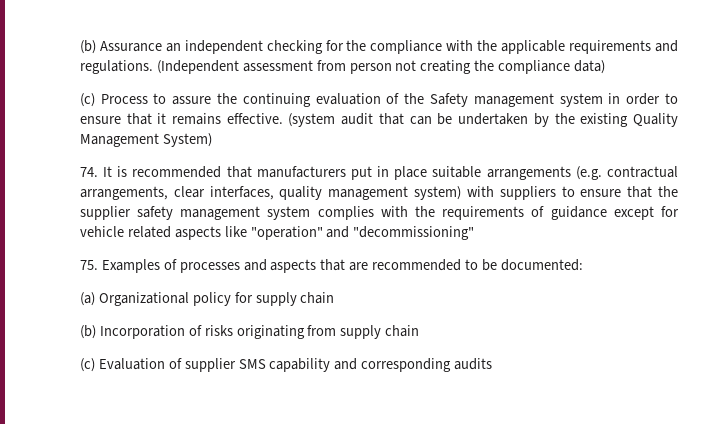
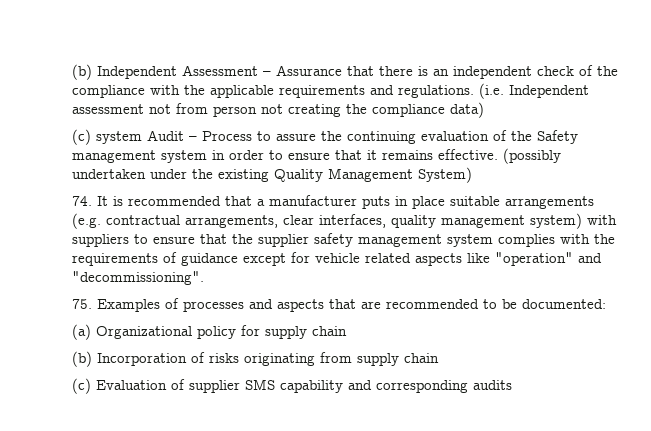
[79,40,344,54] (b) Assurance an independent checking for -> [71,64,593,80] (b) Independent Assessment – Assurance that there is an independent check of
[156,60,313,74] (Independent assessment -> [478,83,589,99] [71,104,171,114] (i.e. Independent assessment not
(95, 100) none -> [95,130,197,144] system Audit –
[288,113,549,127] (system audit that can be undertaken by -> [502,148,561,164] [71,169,187,179] (possibly undertaken under
[256,166,372,180] manufacturers put -> [256,195,390,209] a manufacturer puts
[353,226,475,240] "decommissioning" -> [71,271,204,285] "decommissioning".

